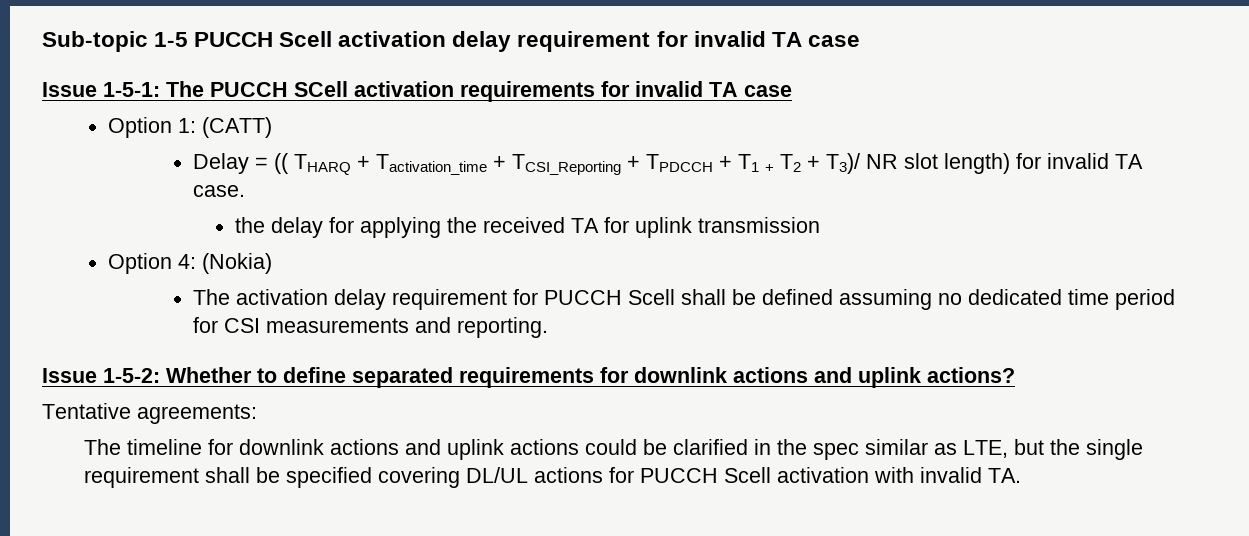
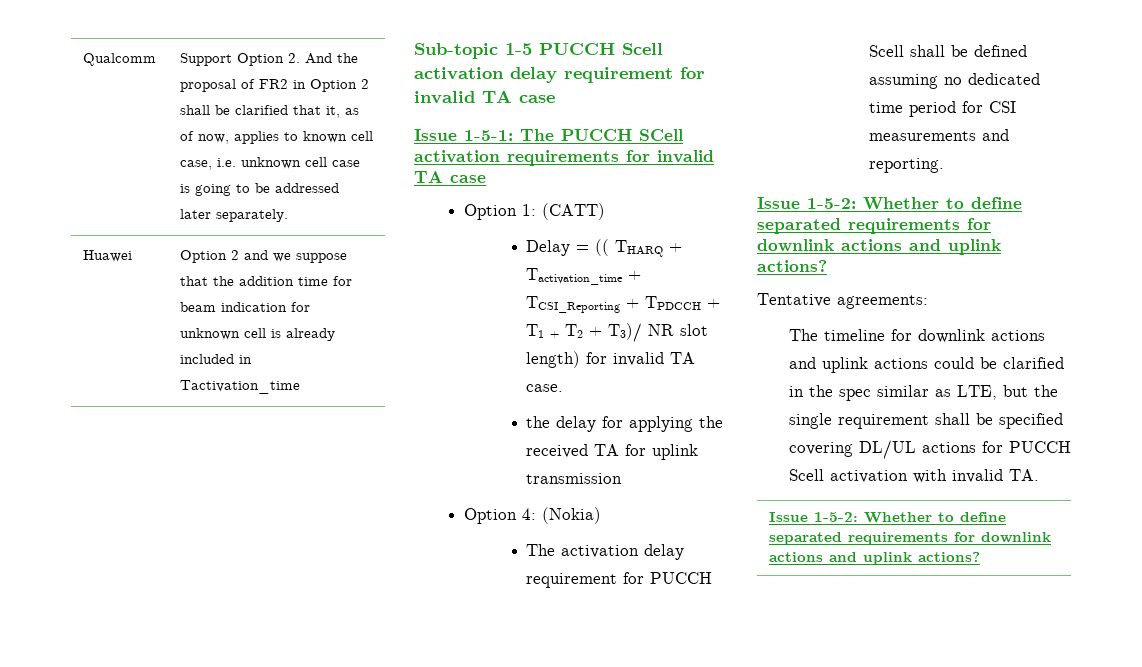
(42, 41) none -> [82,53,156,66] [179,53,358,66] [179,79,369,92] [179,105,359,118] [179,131,373,144] [179,157,360,170] [179,183,339,196] [179,209,288,222] [82,250,132,262] [179,250,347,263] [179,276,352,286] [179,302,310,312] [179,328,335,341] [179,354,252,364] [179,380,300,394] Qualcomm | Support Option 2. And the proposal of FR2 in Option 2 shall be clarified that it, as of now, applies to known cell case, i.e. unknown cell case is going to be addressed later separately. // Huawei | Option 2 and we suppose that the addition time for beam indication for unknown cell is already included in Tactivation_time //
(1022, 475) none -> [768,512,1006,523] [768,532,1051,545] [768,552,980,565] // Issue 1-5-2: Whether to define separated requirements for downlink actions and uplink actions?

